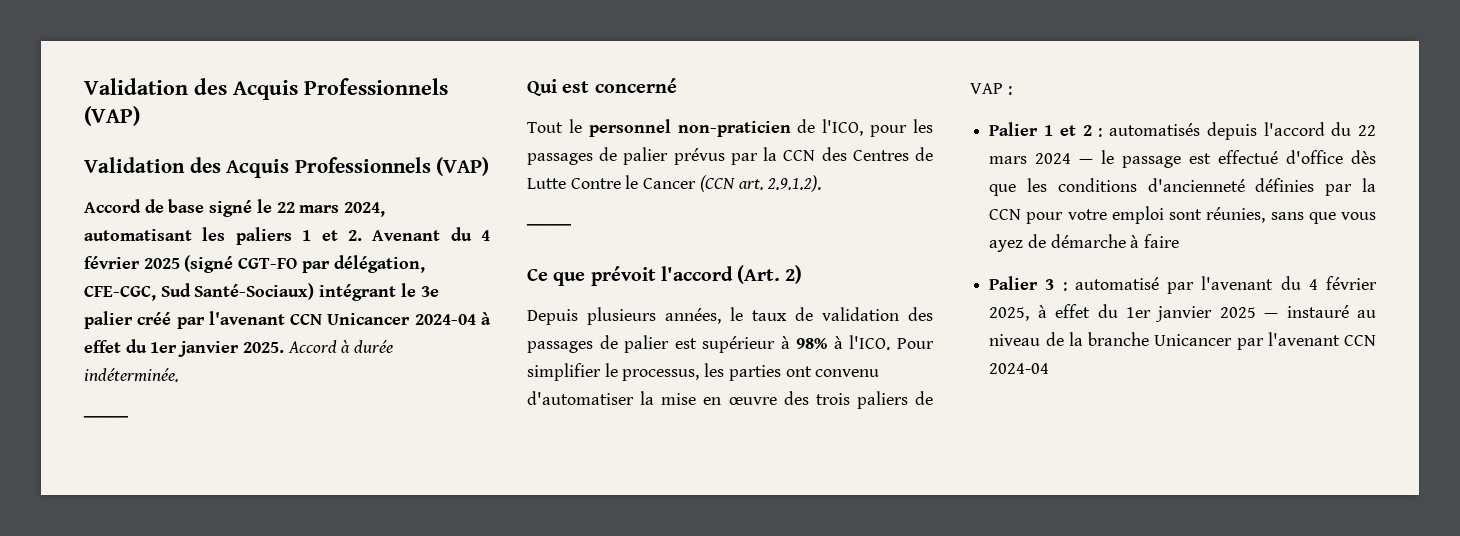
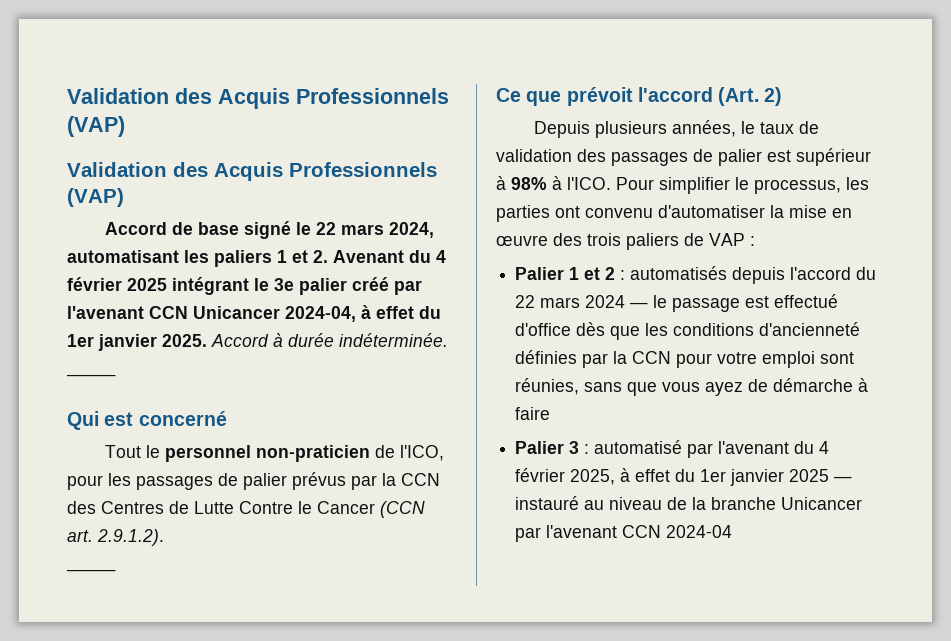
[184,255,425,273] [84,283,315,301] (signé CGT-FO par délégation, CFE-CGC, Sud Santé-Sociaux) -> (167, 284) none
[414,314,476,325] 2024-04 -> [285,306,356,322] 2024-04,

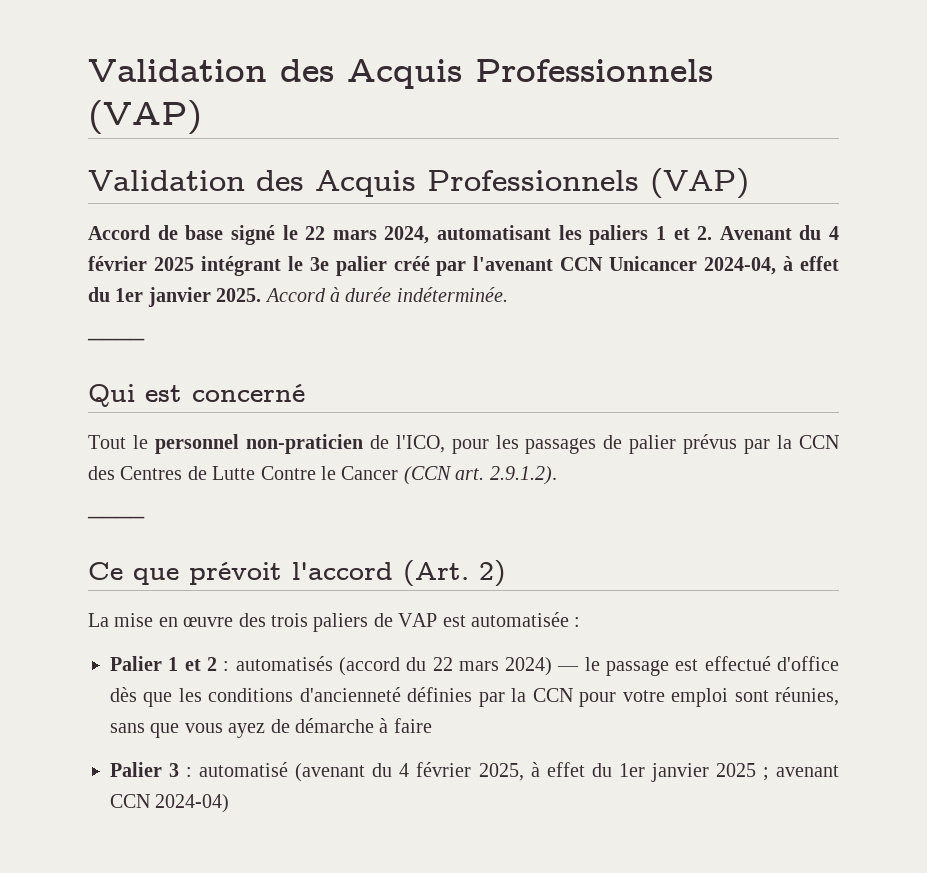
[534,120,820,138] [496,148,871,166] [496,176,869,194] [496,205,784,222] Depuis plusieurs années, le taux de validation des passages de palier est supérieur à 98% à l'ICO. Pour simplifier le processus, les parties ont convenu d'automatiser la -> [88,613,109,627] La
(745, 239) none -> [442,612,569,627] est automatisée
[732,267,852,284] depuis l'accord -> [338,657,400,676] (accord
[585,295,626,308] 2024 -> [505,657,553,676] 2024)
[687,441,790,458] par l'avenant -> [295,763,366,782] (avenant
[834,476,853,482] [515,496,863,510] [515,525,733,542] — instauré au niveau de la branche Unicancer par l'avenant CCN 2024-04 -> [762,765,839,781] [110,794,230,813] ; avenant CCN 2024-04)

